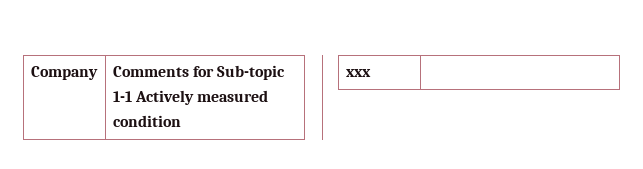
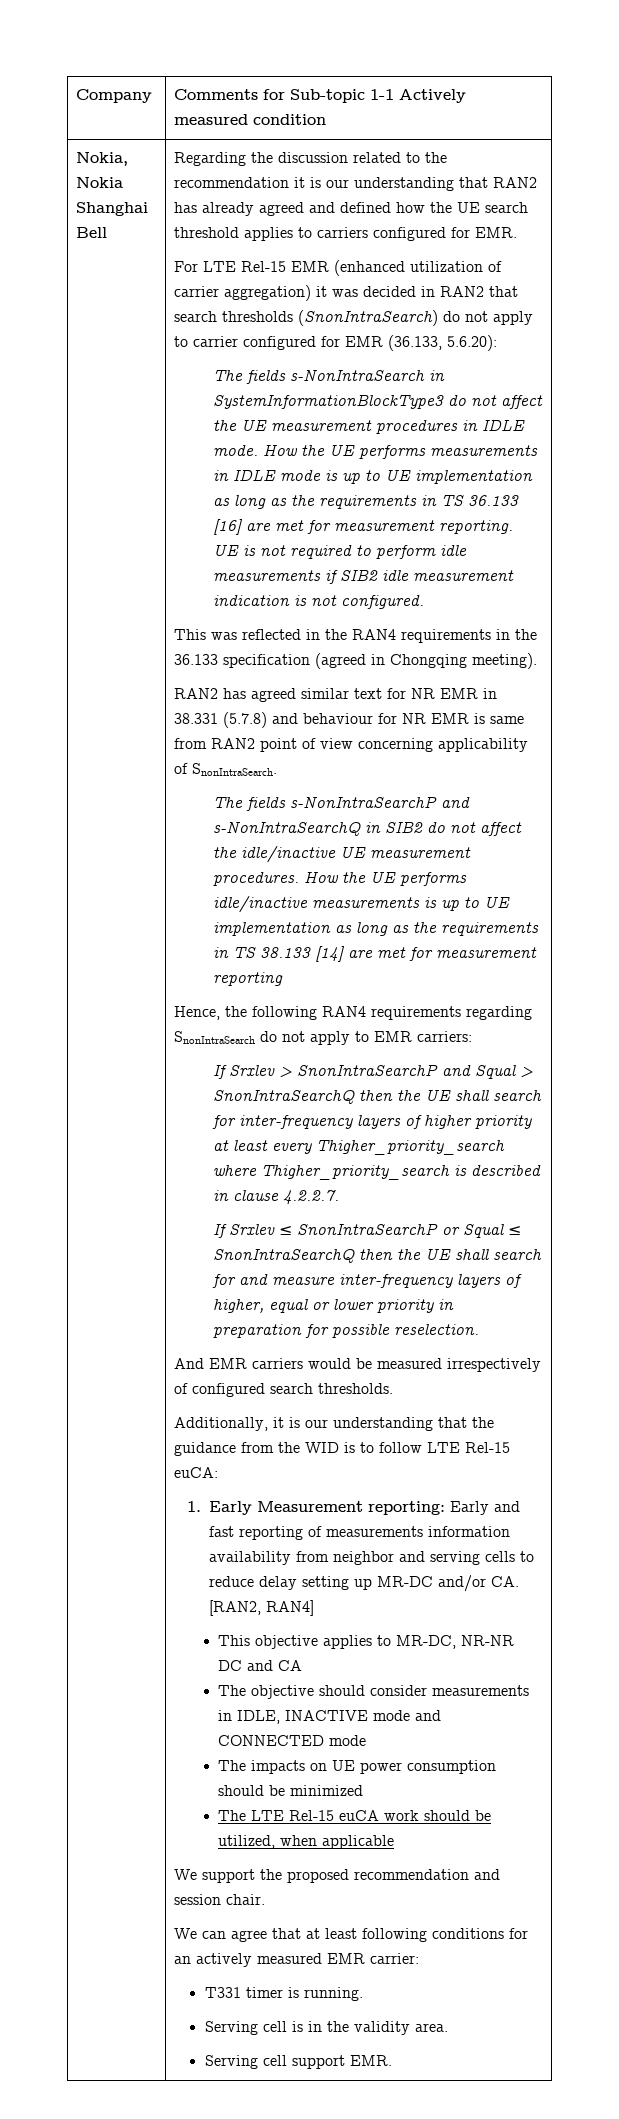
[345,69,371,77] xxx | -> [76,152,129,166] [76,177,124,188] [76,202,149,216] [76,227,108,238] [174,152,448,166] [174,177,538,191] [174,202,529,216] [174,227,518,241] [174,260,503,276] [174,285,519,301] [174,310,534,326] [174,335,498,351] [213,369,446,384] [213,394,544,409] [213,419,526,434] [213,444,539,459] [213,469,534,484] [213,495,520,509] [213,519,514,535] [213,544,468,559] [213,569,515,584] [213,595,425,609] [174,629,538,643] [174,653,538,669] [174,688,498,702] [174,712,525,728] [174,738,529,752] [174,763,278,776] [213,796,471,811] [213,821,523,836] [213,846,472,863] [213,871,468,886] [213,896,511,913] [213,922,540,936] [213,946,538,962] [213,972,284,986] [174,1006,533,1020] [174,1031,473,1045] [213,1064,534,1079] [213,1089,543,1104] [212,1115,533,1129] [213,1140,506,1155] [213,1165,542,1180] [213,1190,340,1205] [213,1223,522,1238] [213,1248,543,1263] [212,1274,523,1288] [213,1299,455,1313] [213,1324,480,1338] [174,1358,542,1372] [174,1383,394,1397] [174,1417,495,1431] [174,1442,511,1456] [174,1467,219,1478] [187,1501,521,1515] [209,1526,511,1540] [209,1551,535,1565] [209,1575,520,1592] [209,1600,315,1616] [217,1635,514,1649] [217,1660,302,1671] [217,1685,529,1699] [217,1710,441,1724] [217,1735,366,1746] [217,1760,496,1774] [217,1785,363,1796] [217,1810,491,1821] [217,1835,394,1849] [174,1869,501,1883] [174,1894,266,1905] [174,1928,529,1942] [174,1953,420,1967] [204,1987,363,2001] [204,2021,448,2035] [204,2055,392,2069] Nokia, Nokia Shanghai Bell | Regarding the discussion related to the recommendation it is our understanding that RAN2 has already agreed and defined how the UE search threshold applies to carriers configured for EMR. // For LTE Rel-15 EMR (enhanced utilization of carrier aggregation) it was decided in RAN2 that search thresholds (SnonIntraSearch) do not apply to carrier configured for EMR (36.133, 5.6.20): // The fields s-NonIntraSearch in SystemInformationBlockType3 do not affect the UE measurement procedures in IDLE mode. How the UE performs measurements in IDLE mode is up to UE implementation as long as the requirements in TS 36.133 [16] are met for measurement reporting. UE is not required to perform idle measurements if SIB2 idle measurement indication is not configured. // This was reflected in the RAN4 requirements in the 36.133 specification (agreed in Chongqing meeting). // RAN2 has agreed similar text for NR EMR in 38.331 (5.7.8) and behaviour for NR EMR is same from RAN2 point of view concerning applicability of SnonIntraSearch. // The fields s-NonIntraSearchP and s-NonIntraSearchQ in SIB2 do not affect the idle/inactive UE measurement procedures. How the UE performs idle/inactive measurements is up to UE implementation as long as the requirements in TS 38.133 [14] are met for measurement reporting // Hence, the following RAN4 requirements regarding SnonIntraSearch do not apply to EMR carriers: // If Srxlev > SnonIntraSearchP and Squal > SnonIntraSearchQ then the UE shall search for inter-frequency layers of higher priority at least every Thigher_priority_search where Thigher_priority_search is described in clause 4.2.2.7. // If Srxlev ≤ SnonIntraSearchP or Squal ≤ SnonIntraSearchQ then the UE shall search for and measure inter-frequency layers of higher, equal or lower priority in preparation for possible reselection. // And EMR carriers would be measured irrespectively of configured search thresholds. // Additionally, it is our understanding that the guidance from the WID is to follow LTE Rel-15 euCA: // 1. Early Measurement reporting: Early and fast reporting of measurements information availability from neighbor and serving cells to reduce delay setting up MR-DC and/or CA. [RAN2, RAN4] // This objective applies to MR-DC, NR-NR DC and CA // The objective should consider measurements in IDLE, INACTIVE mode and CONNECTED mode // The impacts on UE power consumption should be minimized // The LTE Rel-15 euCA work should be utilized, when applicable // We support the proposed recommendation and session chair. // We can agree that at least following conditions for an actively measured EMR carrier: // T331 timer is running. // Serving cell is in the validity area. // Serving cell support EMR.

